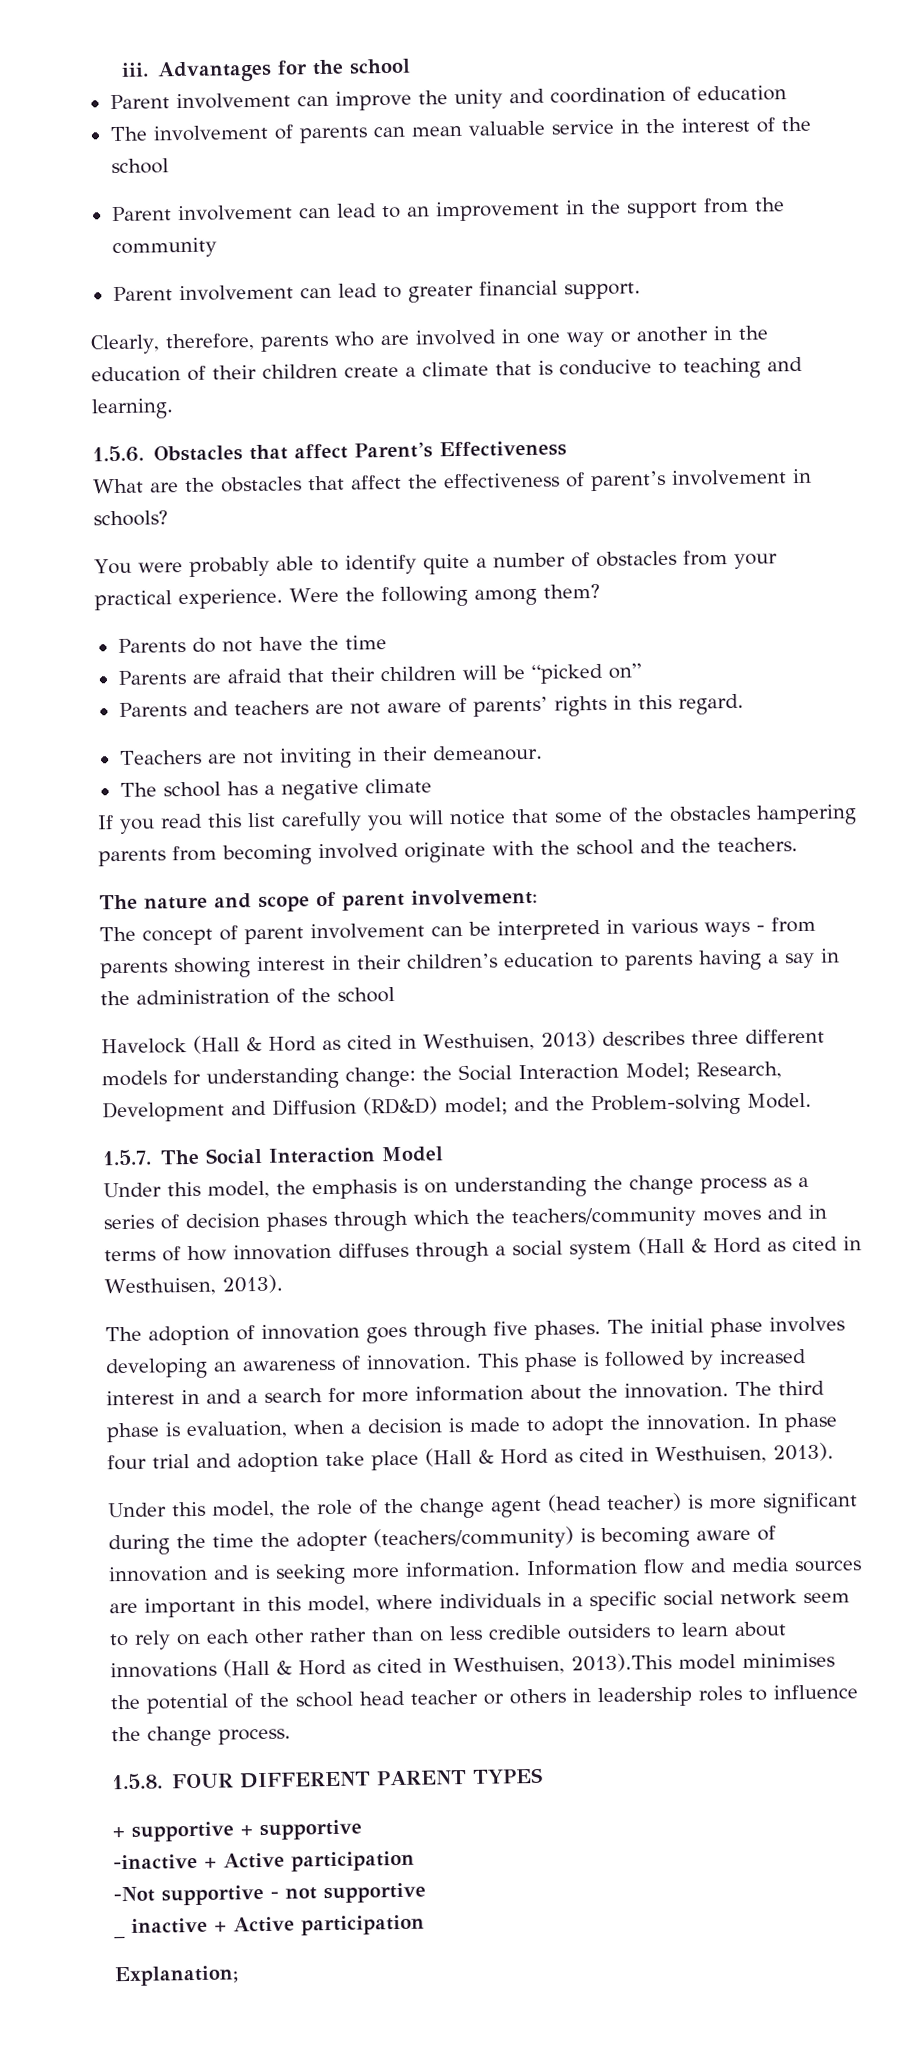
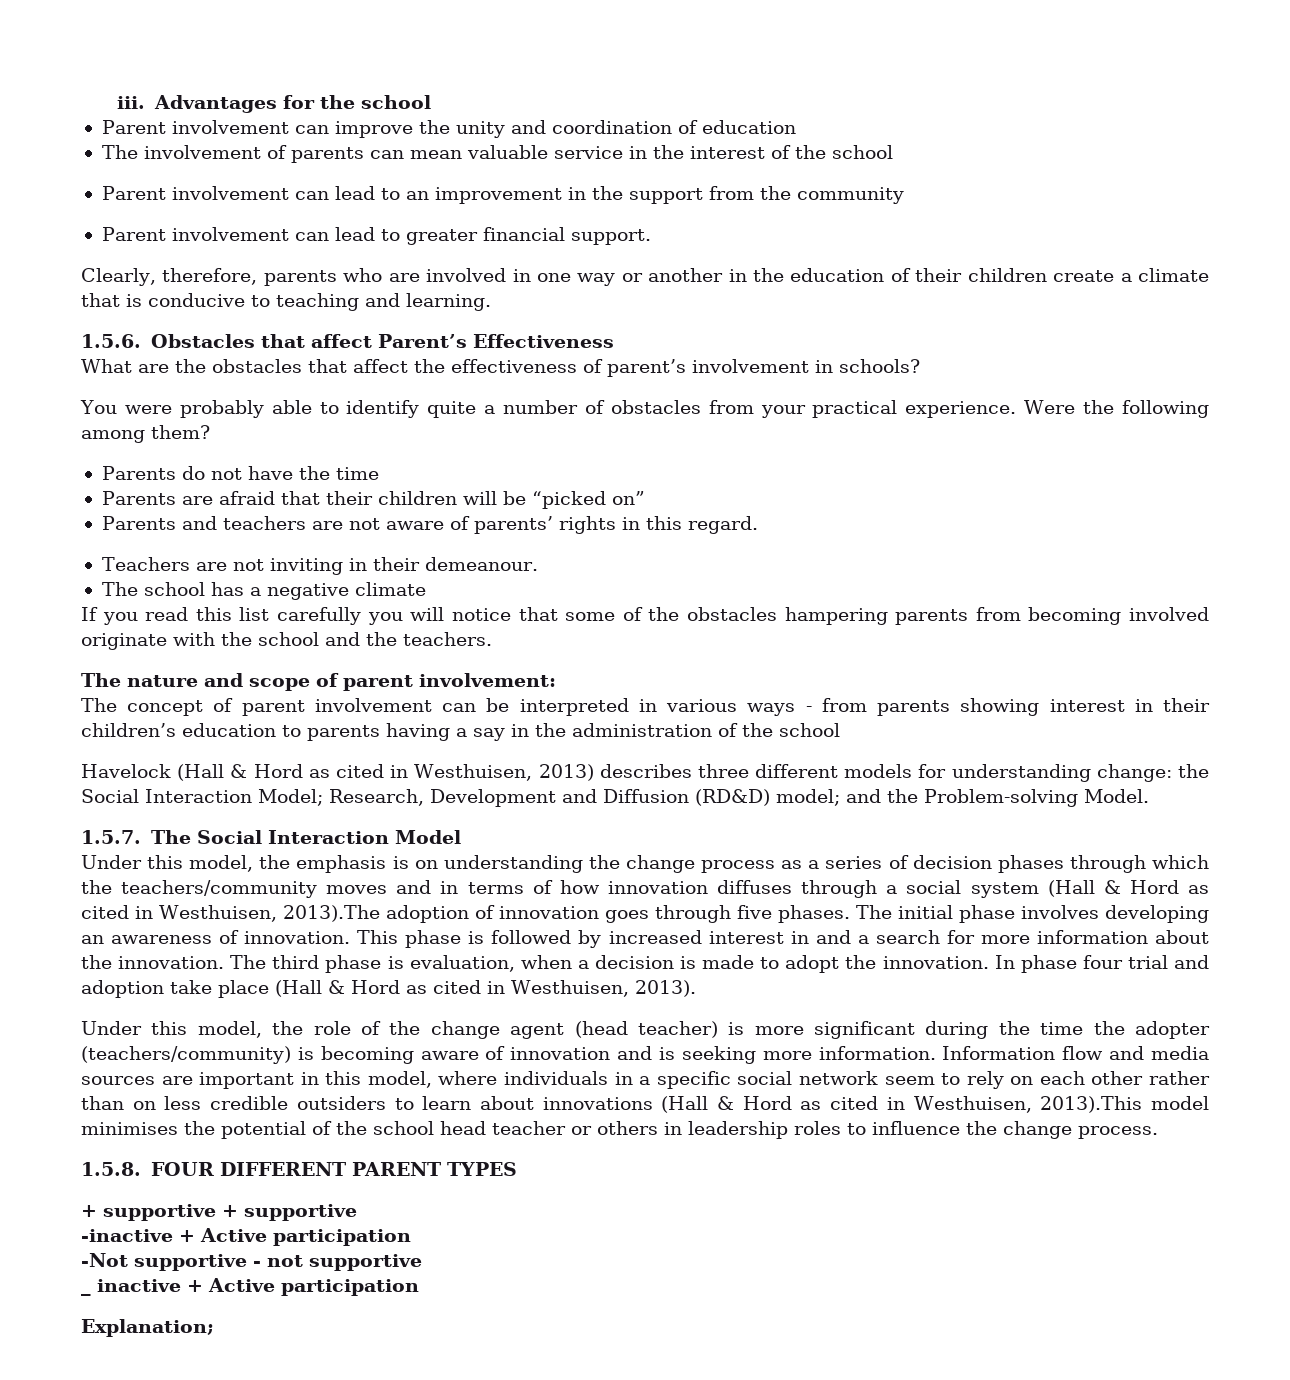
[221,1274,283,1294] [105,1326,142,1342] 2013). // The -> [282,905,380,922] 2013).The

